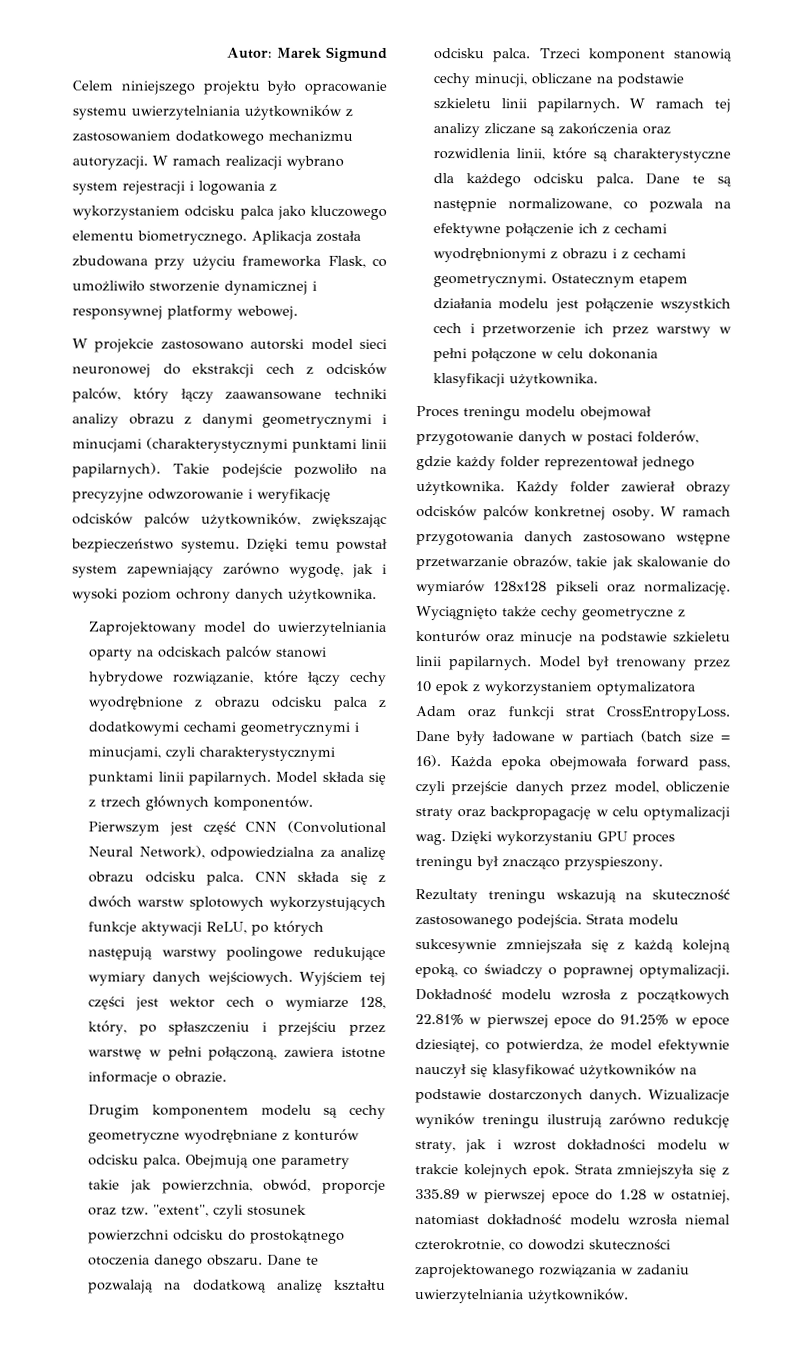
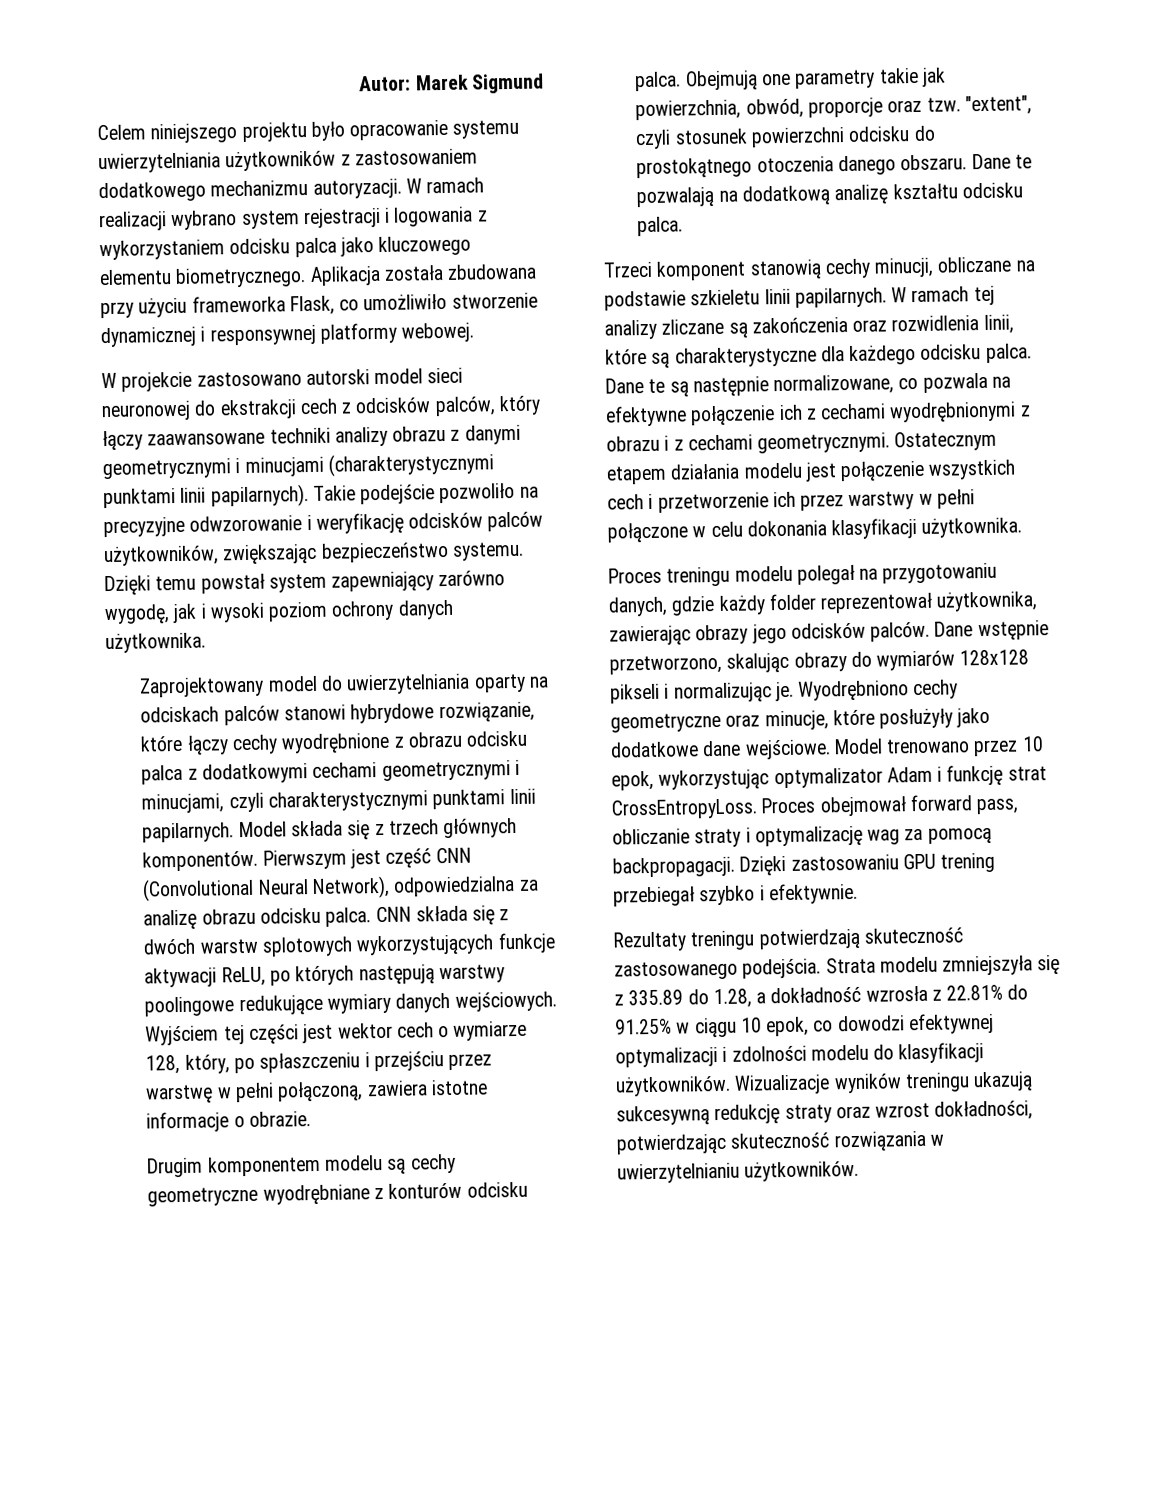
(532, 55) none -> (684, 226) //
[580,406,652,421] [416,430,699,446] [416,456,695,471] [416,481,731,496] [416,505,731,521] [416,531,731,546] [416,555,731,571] [416,580,731,596] [416,606,686,621] [416,630,731,646] [416,656,731,671] [415,681,696,696] [415,706,730,721] [415,730,730,746] [415,755,730,771] [415,781,730,796] [415,806,730,821] [415,831,675,846] [415,856,663,871] obejmował przygotowanie danych w postaci folderów, gdzie każdy folder reprezentował jednego użytkownika. Każdy folder zawierał obrazy odcisków palców konkretnej osoby. W ramach przygotowania danych zastosowano wstępne przetwarzanie obrazów, takie jak skalowanie do wymiarów 128x128 pikseli oraz normalizację. Wyciągnięto także cechy geometryczne z konturów oraz minucje na podstawie szkieletu linii papilarnych. Model był trenowany przez 10 epok z wykorzystaniem optymalizatora Adam oraz funkcji strat CrossEntropyLoss. Dane były ładowane w partiach (batch size = 16). Każda epoka obejmowała forward pass, czyli przejście danych przez model, obliczenie straty oraz backpropagację w celu optymalizacji wag. Dzięki wykorzystaniu GPU proces treningu był znacząco przyspieszony. -> [796,562,998,585] [608,591,1039,617] [609,620,1049,646] [609,649,1030,675] [610,679,959,704] [610,707,991,733] [610,736,1044,760] [611,764,1047,791] [611,794,1020,820] [612,825,992,848] [612,852,996,878] [613,882,858,907] polegał na przygotowaniu danych, gdzie każdy folder reprezentował użytkownika, zawierając obrazy jego odcisków palców. Dane wstępnie przetworzono, skalując obrazy do wymiarów 128x128 pikseli i normalizując je. Wyodrębniono cechy geometryczne oraz minucje, które posłużyły jako dodatkowe dane wejściowe. Model trenowano przez 10 epok, wykorzystując optymalizator Adam i funkcję strat CrossEntropyLoss. Proces obejmował forward pass, obliczanie straty i optymalizację wag za pomocą backpropagacji. Dzięki zastosowaniu GPU trening przebiegał szybko i efektywnie.
[555,889,643,904] wskazują na -> [758,928,860,950] potwierdzają
[415,939,731,954] [415,964,730,979] [415,989,730,1004] [415,1014,730,1029] [415,1039,730,1054] [415,1063,697,1079] [415,1089,730,1104] [415,1113,730,1129] [415,1139,731,1154] [415,1163,730,1179] [415,1189,730,1204] [415,1214,730,1226] [415,1239,671,1252] [415,1264,690,1279] [415,1289,524,1304] sukcesywnie zmniejszała się z każdą kolejną epoką, co świadczy o poprawnej optymalizacji. Dokładność modelu wzrosła z początkowych 22.81% w pierwszej epoce do 91.25% w epoce dziesiątej, co potwierdza, że model efektywnie nauczył się klasyfikować użytkowników na podstawie dostarczonych danych. Wizualizacje wyników treningu ilustrują zarówno redukcję straty, jak i wzrost dokładności modelu w trakcie kolejnych epok. Strata zmniejszyła się z 335.89 w pierwszej epoce do 1.28 w ostatniej, natomiast dokładność modelu wzrosła niemal czterokrotnie, co dowodzi skuteczności zaprojektowanego rozwiązania w zadaniu uwierzytelniania -> [942,954,1061,976] [614,984,1029,1009] [615,1012,994,1038] [615,1042,985,1068] [615,1071,1034,1097] [616,1100,1034,1126] [616,1130,944,1155] [617,1162,740,1184] zmniejszyła się z 335.89 do 1.28, a dokładność wzrosła z 22.81% do 91.25% w ciągu 10 epok, co dowodzi efektywnej optymalizacji i zdolności modelu do klasyfikacji użytkowników. Wizualizacje wyników treningu ukazują sukcesywną redukcję straty oraz wzrost dokładności, potwierdzając skuteczność rozwiązania w uwierzytelnianiu

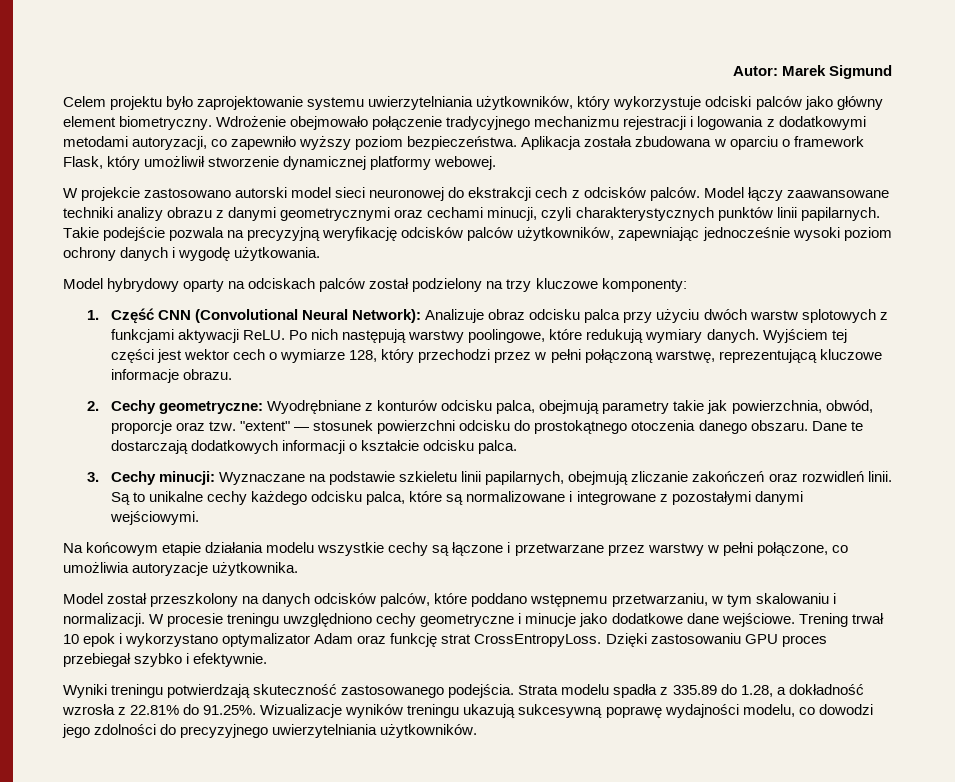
[150,123,238,144] niniejszego -> (106, 101) none
[349,119,449,141] opracowanie -> [197,96,304,110] zaprojektowanie
[225,148,478,172] [98,177,485,203] [98,206,488,232] [99,235,472,261] [99,263,538,288] [100,292,538,319] [100,324,316,348] użytkowników z zastosowaniem dodatkowego mechanizmu autoryzacji. W ramach realizacji wybrano system rejestracji i logowania z wykorzystaniem odcisku palca jako kluczowego elementu biometrycznego. Aplikacja została zbudowana przy użyciu frameworka Flask, co umożliwiło stworzenie dynamicznej i responsywnej -> [476,96,883,110] [63,116,866,130] [63,136,864,150] [63,156,367,170] użytkowników, który wykorzystuje odciski palców jako główny element biometryczny. Wdrożenie obejmowało połączenie tradycyjnego mechanizmu rejestracji i logowania z dodatkowymi metodami autoryzacji, co zapewniło wyższy poziom bezpieczeństwa. Aplikacja została zbudowana w oparciu o framework Flask, który umożliwił stworzenie dynamicznej
[434,395,541,417] palców, który -> [649,187,744,201] palców. Model
[235,452,494,477] [103,482,539,509] [103,511,544,538] [103,541,524,567] [104,570,506,596] [104,599,454,625] [105,632,206,654] [139,673,549,698] [140,701,535,726] [140,730,528,755] [141,759,520,785] [141,788,536,814] [142,817,518,843] [142,847,472,872] [142,875,539,902] [143,905,510,930] [143,932,556,957] [144,964,505,988] [144,991,557,1017] i minucjami (charakterystycznymi punktami linii papilarnych). Takie podejście pozwoliło na precyzyjne odwzorowanie i weryfikację odcisków palców użytkowników, zwiększając bezpieczeństwo systemu. Dzięki temu powstał system zapewniający zarówno wygodę, jak i wysoki poziom ochrony danych użytkownika. // Zaprojektowany model do uwierzytelniania oparty na odciskach palców stanowi hybrydowe rozwiązanie, które łączy cechy wyodrębnione z obrazu odcisku palca z dodatkowymi cechami geometrycznymi i minucjami, czyli charakterystycznymi punktami linii papilarnych. Model składa się z trzech głównych komponentów. Pierwszym jest część CNN (Convolutional Neural Network), odpowiedzialna za analizę obrazu odcisku palca. CNN składa się z dwóch warstw splotowych wykorzystujących funkcje aktywacji ReLU, po których następują warstwy poolingowe redukujące wymiary danych wejściowych. -> [394,207,880,221] [63,227,892,241] [63,247,321,261] [63,278,687,292] [86,308,888,324] [110,329,759,343] oraz cechami minucji, czyli charakterystycznych punktów linii papilarnych. Takie podejście pozwala na precyzyjną weryfikację odcisków palców użytkowników, zapewniając jednocześnie wysoki poziom ochrony danych i wygodę użytkowania. // Model hybrydowy oparty na odciskach palców został podzielony na trzy kluczowe komponenty: // 1. Część CNN (Convolutional Neural Network): Analizuje obraz odcisku palca przy użyciu dwóch warstw splotowych z funkcjami aktywacji ReLU. Po nich następują warstwy poolingowe, które redukują wymiary danych.
[184,1051,493,1074] [145,1079,488,1104] [146,1111,311,1133] [147,1153,456,1178] [147,1181,528,1207] [634,70,791,92] który, po spłaszczeniu i przejściu przez warstwę w pełni połączoną, zawiera istotne informacje o obrazie. // Drugim komponentem modelu są cechy geometryczne wyodrębniane z konturów odcisku palca. Obejmują one -> [381,349,882,363] [110,369,233,383] [86,400,600,414] który przechodzi przez w pełni połączoną warstwę, reprezentującą kluczowe informacje obrazu. // 2. Cechy geometryczne: Wyodrębniane z konturów odcisku palca, obejmują
[964,95,1032,116] [635,129,672,150] "extent", czyli -> [240,421,310,431] "extent" —
[636,182,1023,208] [637,216,684,237] [603,256,1035,281] [604,285,995,311] [604,314,1014,340] [605,343,1032,368] [605,372,1011,397] [605,401,1031,427] [606,430,998,454] [606,459,1017,485] [607,489,975,513] [607,517,1023,543] [608,562,998,587] [608,591,1039,617] [609,620,1049,646] [609,649,1030,675] [610,679,959,704] [610,707,991,733] [610,736,1044,760] [611,769,770,791] pozwalają na dodatkową analizę kształtu odcisku palca. // Trzeci komponent stanowią cechy minucji, obliczane na podstawie szkieletu linii papilarnych. W ramach tej analizy zliczane są zakończenia oraz rozwidlenia linii, które są charakterystyczne dla każdego odcisku palca. Dane te są następnie normalizowane, co pozwala na efektywne połączenie ich z cechami wyodrębnionymi z obrazu i z cechami geometrycznymi. Ostatecznym etapem działania modelu jest połączenie wszystkich cech i przetworzenie ich przez warstwy w pełni połączone w celu dokonania klasyfikacji użytkownika. // Proces treningu modelu polegał na przygotowaniu danych, gdzie każdy folder reprezentował użytkownika, zawierając obrazy jego odcisków palców. Dane wstępnie przetworzono, skalując obrazy do wymiarów 128x128 pikseli i normalizując je. Wyodrębniono cechy geometryczne oraz minucje, które posłużyły jako dodatkowe dane wejściowe. Model trenowano przez 10 epok, wykorzystując -> [110,440,518,454] [86,471,892,485] [110,491,803,505] [109,511,199,525] [63,542,848,556] [63,562,299,576] [63,593,836,607] [63,613,884,627] [63,633,219,647] dostarczają dodatkowych informacji o kształcie odcisku palca. // 3. Cechy minucji: Wyznaczane na podstawie szkieletu linii papilarnych, obejmują zliczanie zakończeń oraz rozwidleń linii. Są to unikalne cechy każdego odcisku palca, które są normalizowane i integrowane z pozostałymi danymi wejściowymi. // Na końcowym etapie działania modelu wszystkie cechy są łączone i przetwarzane przez warstwy w pełni połączone, co umożliwia autoryzacje użytkownika. // Model został przeszkolony na danych odcisków palców, które poddano wstępnemu przetwarzaniu, w tym skalowaniu i normalizacji. W procesie treningu uwzględniono cechy geometryczne i minucje jako dodatkowe dane wejściowe. Trening trwał 10 epok i wykorzystano
[937,766,943,782] i -> [357,635,387,644] oraz
[761,794,1020,817] [612,825,992,848] [612,856,735,878] Proces obejmował forward pass, obliczanie straty i optymalizację wag za pomocą backpropagacji. -> (602, 640) none
[940,852,996,873] trening -> [781,635,827,647] proces
[613,931,687,952] Rezultaty -> [63,684,107,698] Wyniki
[942,954,1061,976] zmniejszyła się -> [613,684,658,698] spadła
[615,1012,994,1038] [615,1042,985,1068] [615,1075,731,1097] 91.25% w ciągu 10 epok, co dowodzi efektywnej optymalizacji i zdolności modelu do klasyfikacji użytkowników. -> [203,705,257,715] 91.25%.
[714,1100,1034,1125] [616,1130,944,1155] [617,1162,740,1184] redukcję straty oraz wzrost dokładności, potwierdzając skuteczność rozwiązania w uwierzytelnianiu -> [605,704,873,718] [62,724,378,738] poprawę wydajności modelu, co dowodzi jego zdolności do precyzyjnego uwierzytelniania

